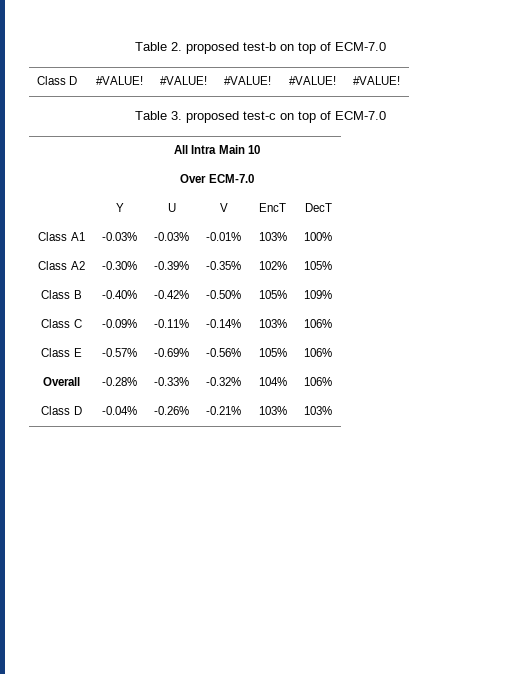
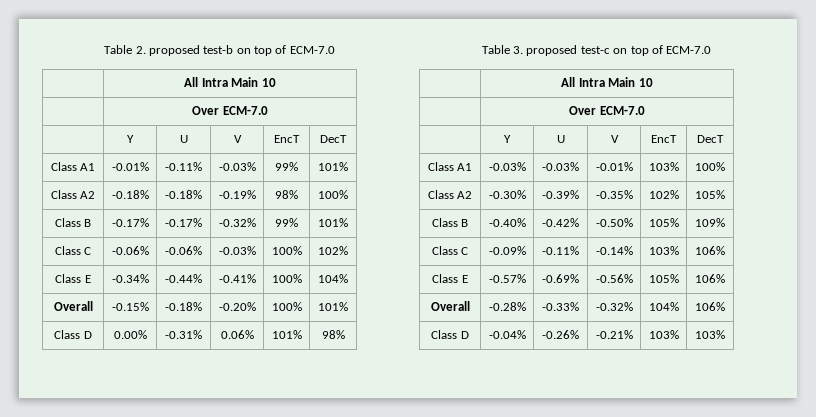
[37,76,78,85] [96,76,143,85] [160,76,207,85] [224,76,271,85] [288,76,336,85] [353,76,400,85] Class D | #VALUE! | #VALUE! | #VALUE! | #VALUE! | #VALUE! -> [184,77,276,87] [192,106,268,115] [127,135,134,143] [179,135,188,143] [233,135,242,143] [274,135,300,143] [320,135,347,143] [50,162,96,171] [111,162,149,171] [165,162,202,171] [218,162,256,171] [275,162,298,171] [318,162,348,171] [50,190,96,199] [111,190,149,199] [165,190,202,199] [218,190,256,199] [275,190,298,199] [318,190,348,199] [54,218,92,227] [111,218,149,227] [165,218,202,227] [218,218,256,227] [275,218,298,227] [318,218,348,227] [54,246,92,255] [111,246,149,255] [165,246,202,255] [218,246,256,255] [271,246,302,255] [318,246,348,255] [55,274,91,283] [111,274,149,283] [165,274,202,283] [218,274,256,283] [271,274,302,283] [318,274,348,283] [53,301,93,311] [111,302,149,311] [165,302,202,311] [218,302,256,311] [271,302,302,311] [318,302,348,311] [54,330,92,339] [113,330,147,339] [165,330,202,339] [220,330,254,339] [271,330,302,339] [321,330,345,339] | All Intra Main 10 // | Over ECM-7.0 // | Y | U | V | EncT | DecT // Class A1 | -0.01% | -0.11% | -0.03% | 99% | 101% // Class A2 | -0.18% | -0.18% | -0.19% | 98% | 100% // Class B | -0.17% | -0.17% | -0.32% | 99% | 101% // Class C | -0.06% | -0.06% | -0.03% | 100% | 102% // Class E | -0.34% | -0.44% | -0.41% | 100% | 104% // Overall | -0.15% | -0.18% | -0.20% | 100% | 101% // Class D | 0.00% | -0.31% | 0.06% | 101% | 98%

